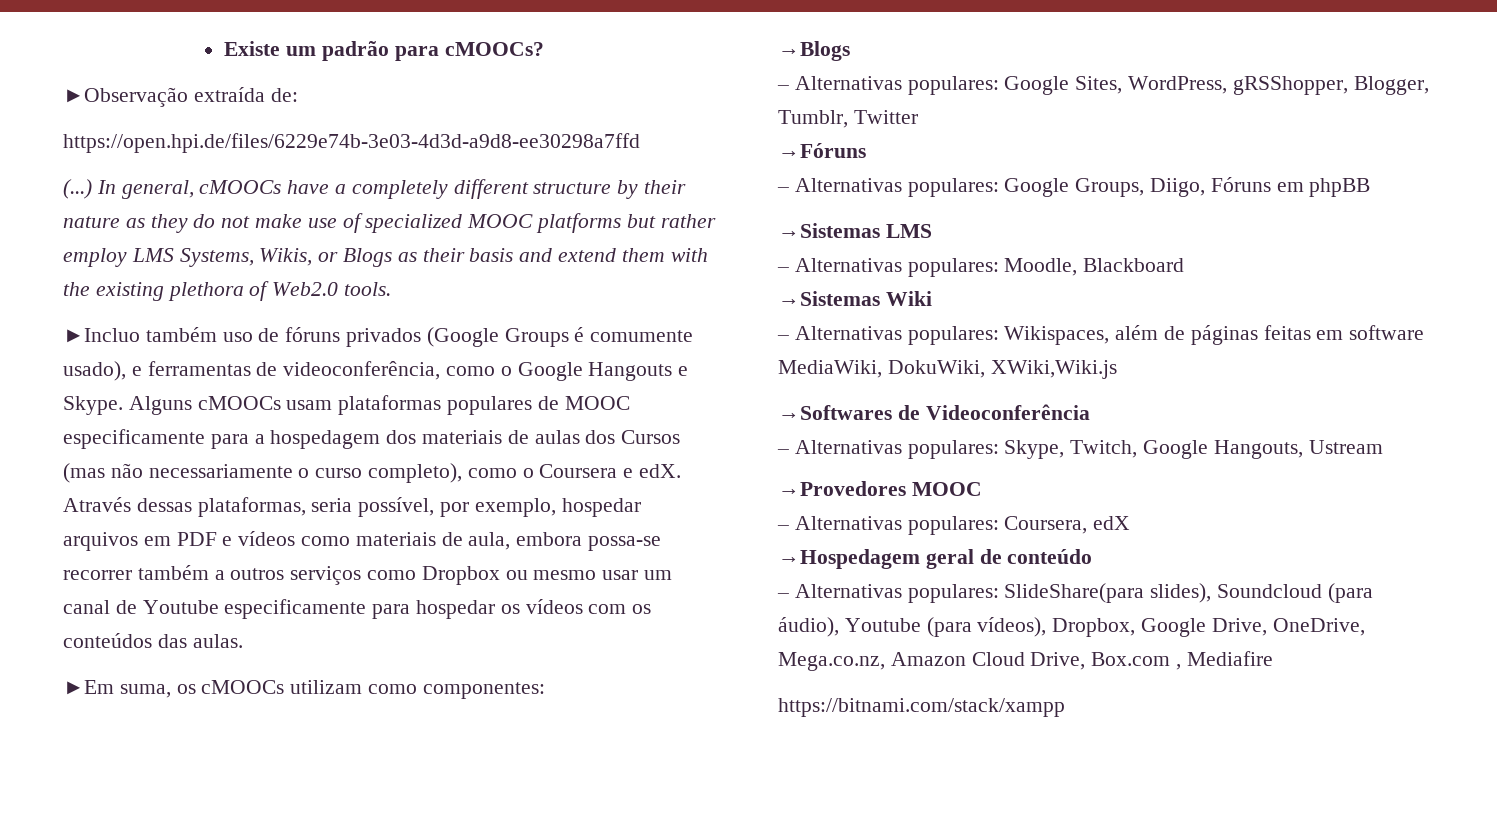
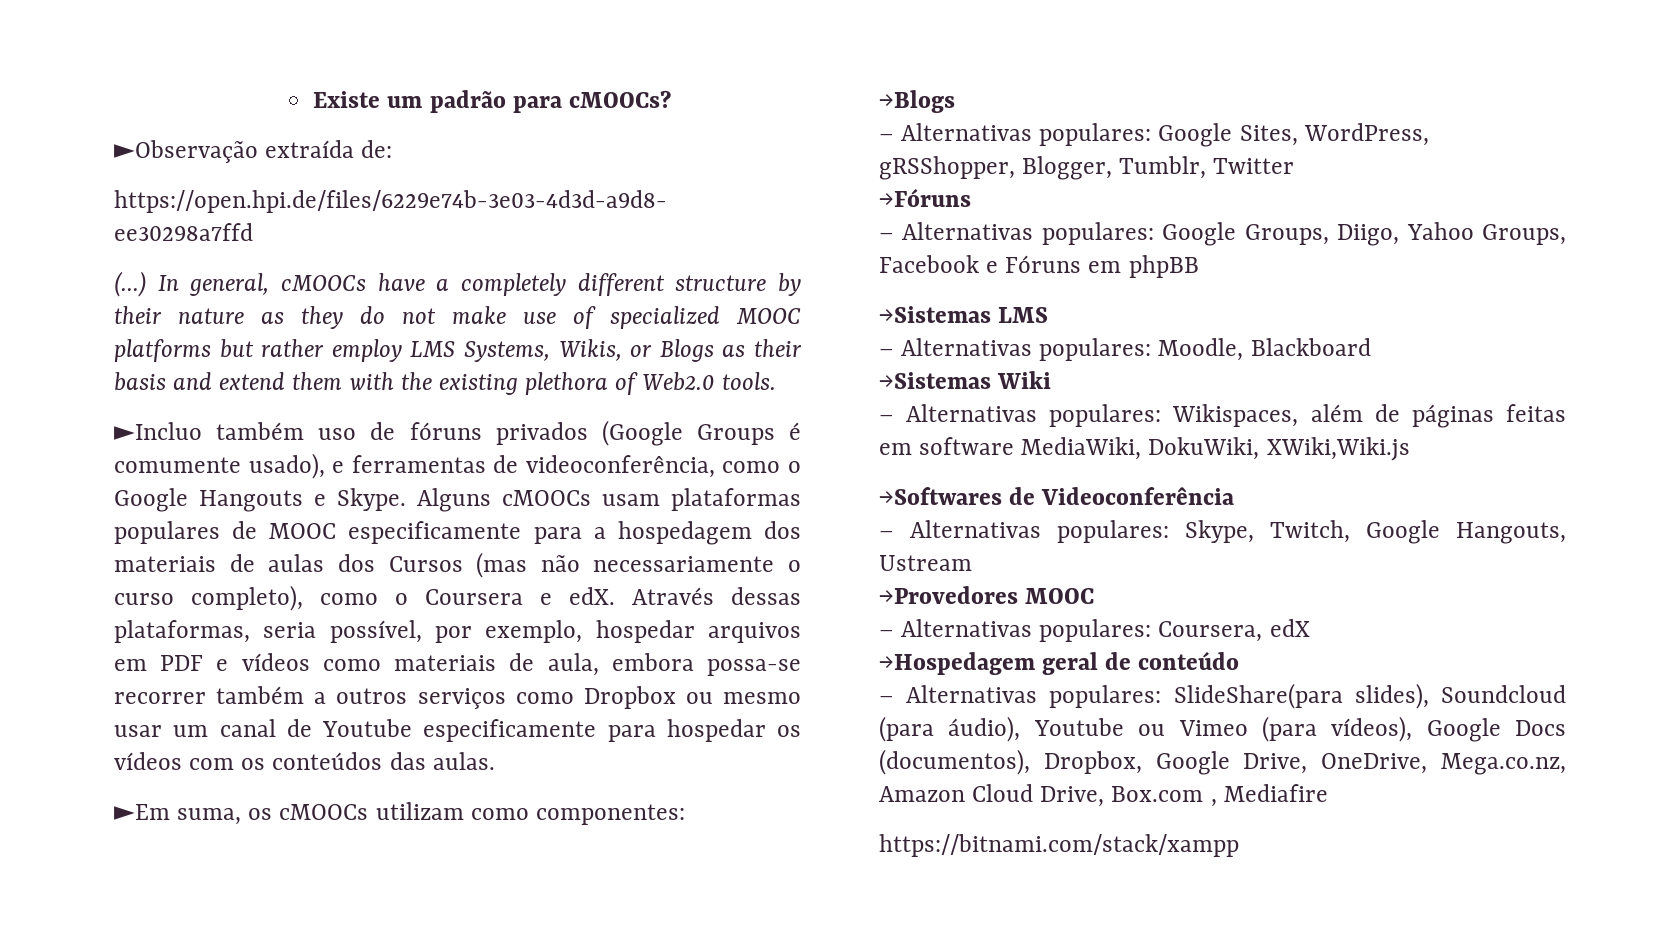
(1206, 187) none -> [1406,222,1566,245] [879,255,999,273] Yahoo Groups, Facebook e
[926,617,1047,637] (para vídeos), -> [1138,716,1566,742] [879,749,1030,775] ou Vimeo (para vídeos), Google Docs (documentos),

